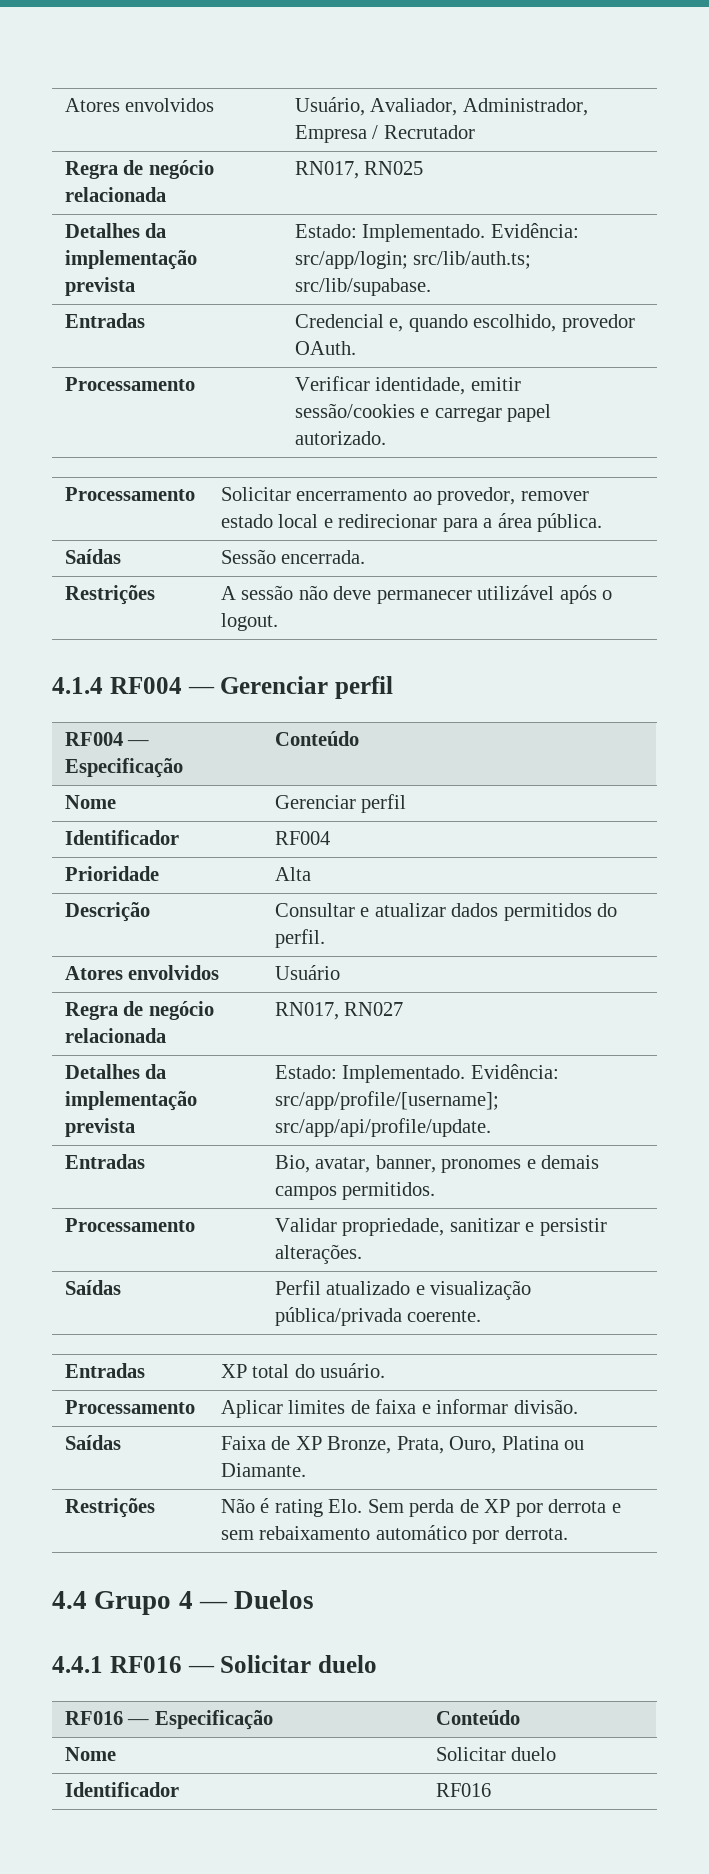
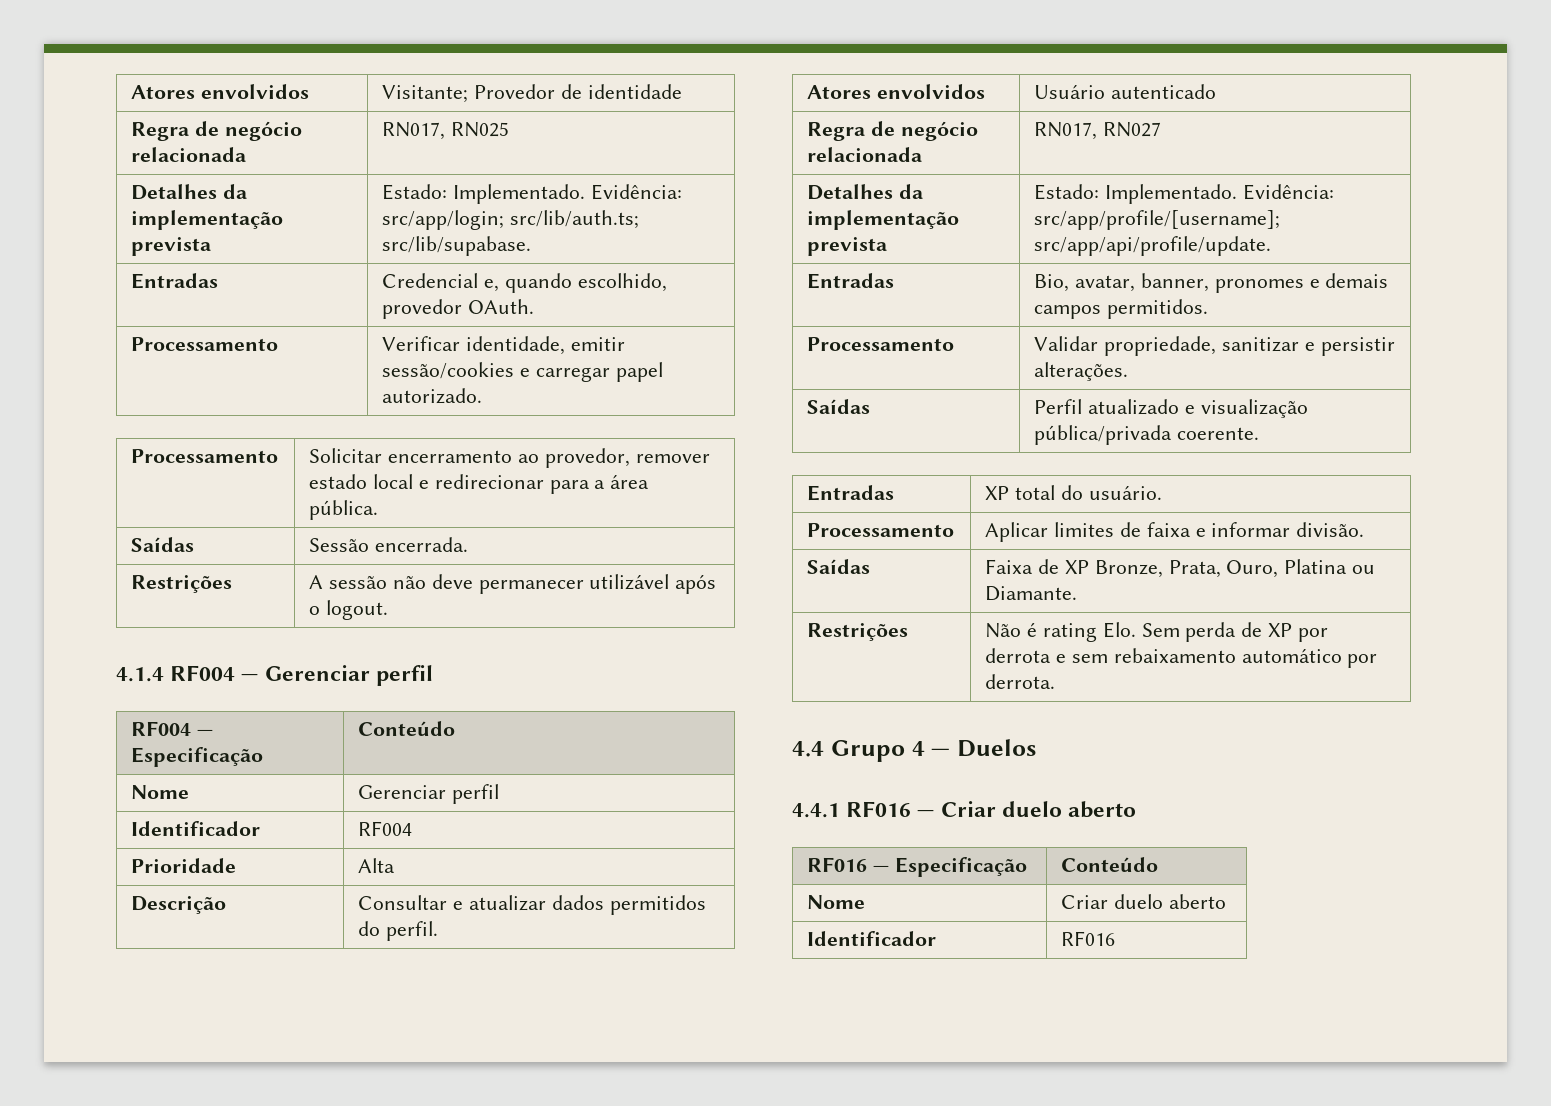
[64,98,215,112] [294,97,588,116] [294,125,475,143] Atores envolvidos | Usuário, Avaliador, Administrador, Empresa / Recrutador -> [131,84,310,99] [382,84,682,103] Atores envolvidos | Visitante; Provedor de identidade
(340, 972) none -> [1111,84,1217,99] autenticado
[220,1655,377,1673] Solicitar duelo -> [940,801,1137,818] Criar duelo aberto
[435,1747,557,1761] Solicitar duelo -> [1061,894,1227,909] Criar duelo aberto

